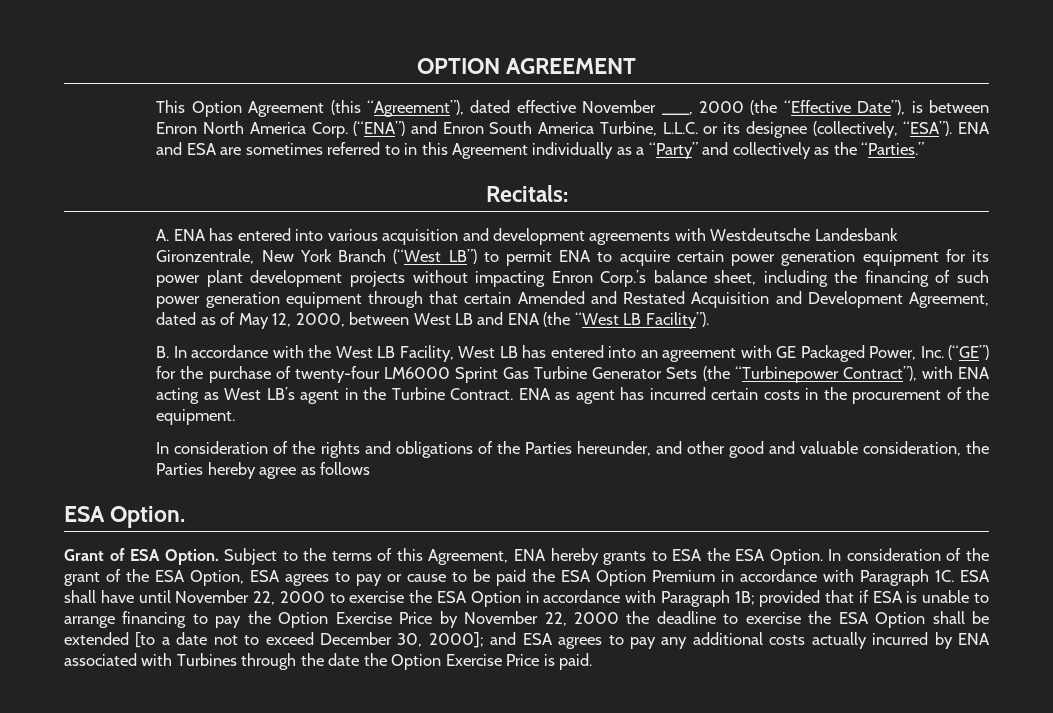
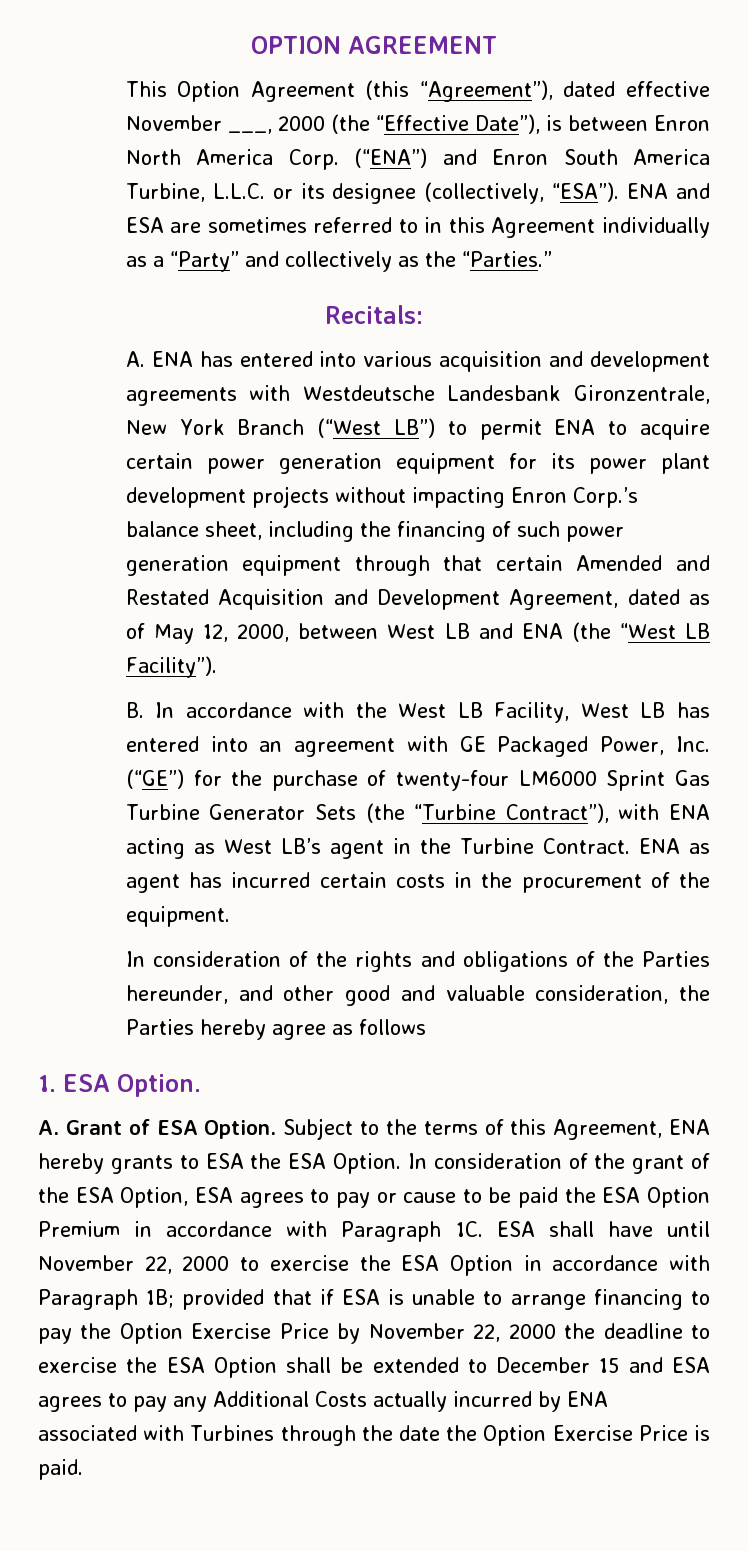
[734,366,839,383] “Turbinepower -> [414,804,497,820] “Turbine
(371, 468) none -> [38,1075,56,1092] 1.
(186, 517) none -> [38,1120,59,1135] A.
[135,632,484,648] [to a date not to exceed December 30, 2000]; -> [467,1357,620,1373] to December 15
[692,632,806,645] additional costs -> [213,1391,367,1407] Additional Costs

